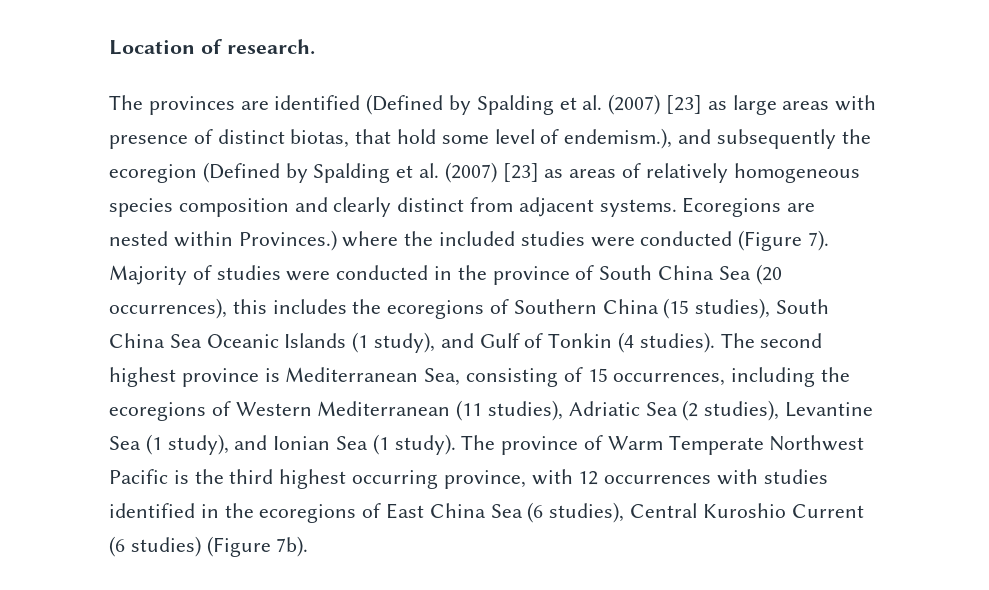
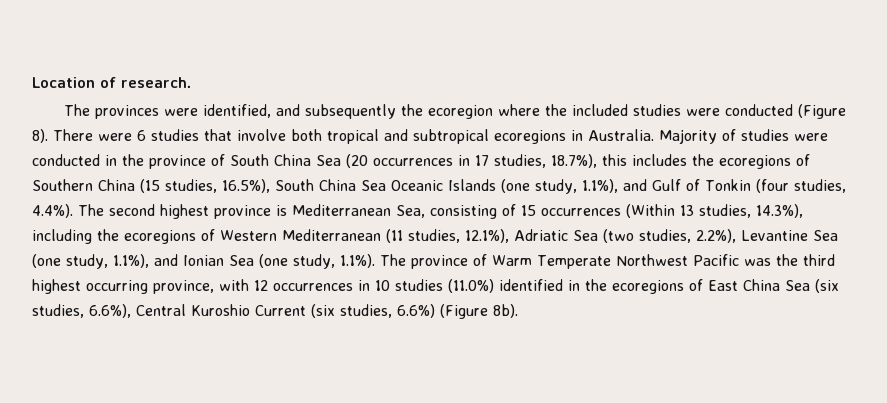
[240,94,877,115] [109,128,871,149] [109,162,860,183] [109,197,816,217] [109,230,337,251] are identified (Defined by Spalding et al. (2007) [23] as large areas with presence of distinct biotas, that hold some level of endemism.), and subsequently the ecoregion (Defined by Spalding et al. (2007) [23] as areas of relatively homogeneous species composition and clearly distinct from adjacent systems. Ecoregions are nested within Provinces.) -> [164,104,494,119] were identified, and subsequently the ecoregion
[808,230,830,251] 7). -> [32,129,654,144] 8). There were 6 studies that involve both tropical and subtropical ecoregions in Australia.
[109,298,227,319] occurrences), -> [373,154,597,168] occurrences in 17 studies, 18.7%),
[695,298,771,319] studies), -> [165,179,270,193] studies, 16.5%),
[352,332,436,353] (1 study), -> [501,179,618,194] (one study, 1.1%),
[618,332,715,353] (4 studies). -> [755,179,846,193] [32,204,73,218] (four studies, 4.4%).
[613,373,726,386] occurrences, -> [541,204,803,218] occurrences (Within 13 studies, 14.3%),
[488,400,874,421] [109,434,456,455] studies), Adriatic Sea (2 studies), Levantine Sea (1 study), and Ionian Sea (1 study). -> [408,229,838,243] [32,254,375,269] studies, 12.1%), Adriatic Sea (two studies, 2.2%), Levantine Sea (one study, 1.1%), and Ionian Sea (one study, 1.1%).
[173,470,189,484] is -> [743,258,771,266] was
[717,469,828,485] with studies -> [358,279,494,293] in 10 studies (11.0%)
[527,502,864,523] [109,536,309,557] (6 studies), Central Kuroshio Current (6 studies) (Figure 7b). -> [815,279,839,293] [32,304,518,319] (six studies, 6.6%), Central Kuroshio Current (six studies, 6.6%) (Figure 8b).

